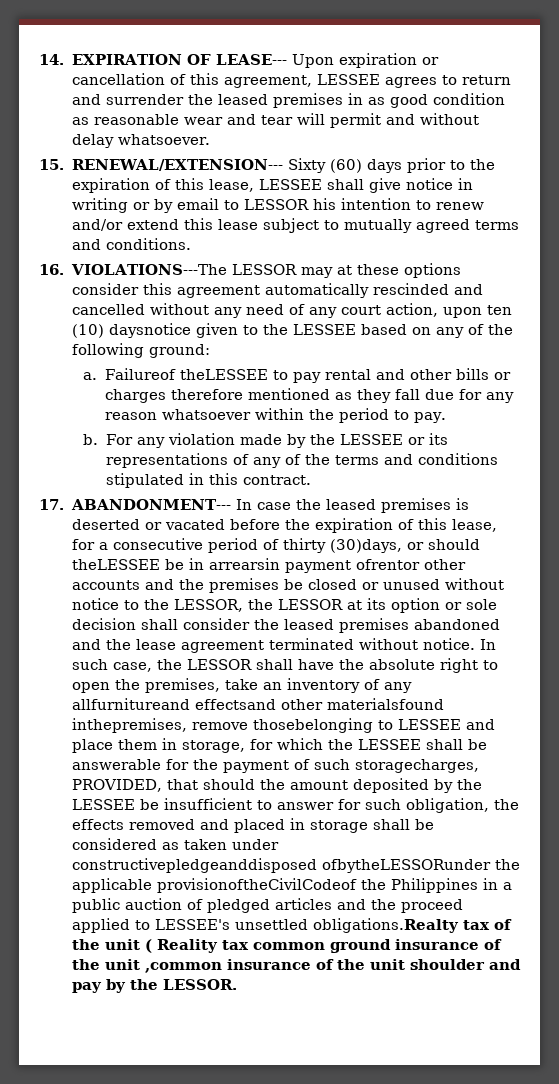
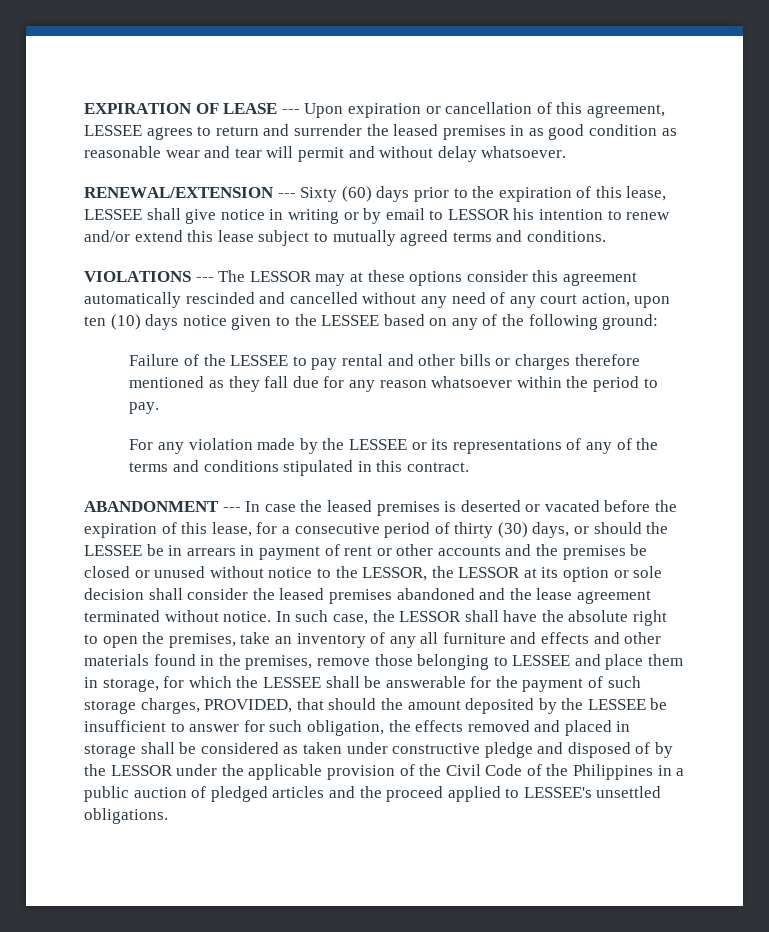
[39,54,64,65] 14. -> (84, 108) none
[215,54,287,65] LEASE--- -> [223,103,300,114] LEASE ---
[39,159,284,171] 15. RENEWAL/EXTENSION--- -> [84,187,296,198] RENEWAL/EXTENSION ---
[39,264,227,275] 16. VIOLATIONS---The -> [84,270,246,282] VIOLATIONS --- The
[108,323,191,338] daysnotice -> [145,314,227,330] days notice
[83,368,269,380] a. Failureof theLESSEE -> [129,354,289,366] Failure of the LESSEE
[83,434,99,445] b. -> (160, 408) none
[39,499,231,510] 17. ABANDONMENT--- -> [84,501,241,512] ABANDONMENT ---
[329,539,480,553] [71,558,420,573] (30)days, or should theLESSEE be in arrearsin payment ofrentor -> [497,522,669,538] [84,544,392,560] (30) days, or should the LESSEE be in arrears in payment of rent or
[71,698,444,710] [71,718,373,733] allfurnitureand effectsand other materialsfound inthepremises, remove thosebelonging -> [420,632,662,644] [84,654,490,670] all furniture and effects and other materials found in the premises, remove those belonging
[354,759,479,773] storagecharges, -> [84,698,200,714] storage charges,
[71,858,520,873] [71,878,357,893] constructivepledgeanddisposed ofbytheLESSORunder the applicable provisionoftheCivilCodeof -> [392,742,674,758] [84,764,542,780] constructive pledge and disposed of by the LESSOR under the applicable provision of the Civil Code of
[312,918,512,933] [71,939,502,953] [71,959,521,973] [71,979,237,993] obligations.Realty tax of the unit ( Reality tax common ground insurance of the unit ,common insurance of the unit shoulder and pay by the LESSOR. -> [84,808,168,824] obligations.

